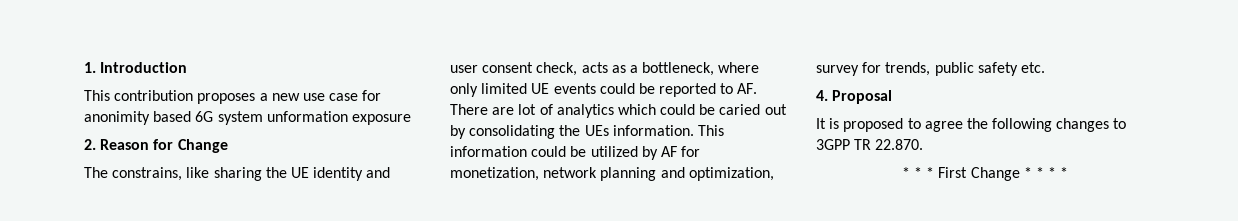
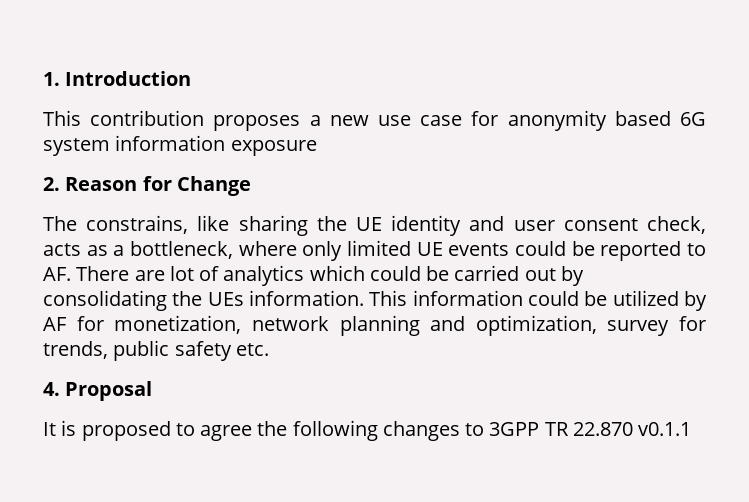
[84,111,150,125] anonimity -> [507,110,607,131] anonymity
[266,111,348,122] unformation -> [115,135,226,151] information
[719,104,761,115] caried -> [454,265,520,281] carried
[875,139,924,150] [901,167,1069,181] 22.870. // * * * First Change * * * * -> [572,422,692,436] 22.870 v0.1.1

